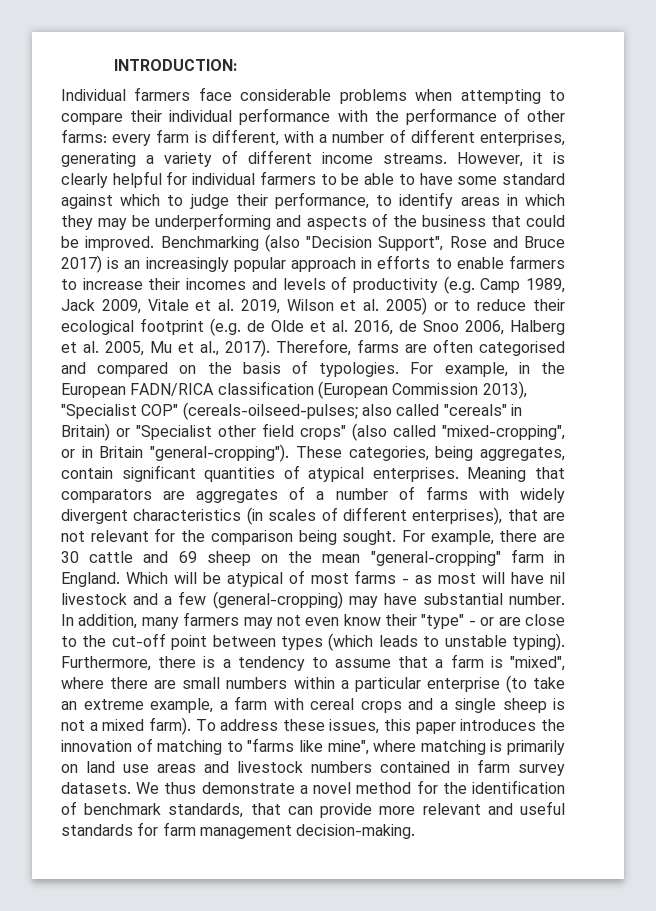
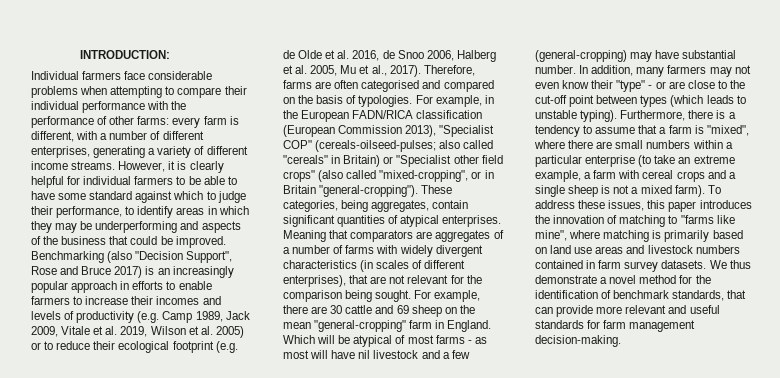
(566, 747) none -> [712,230,743,239] based

